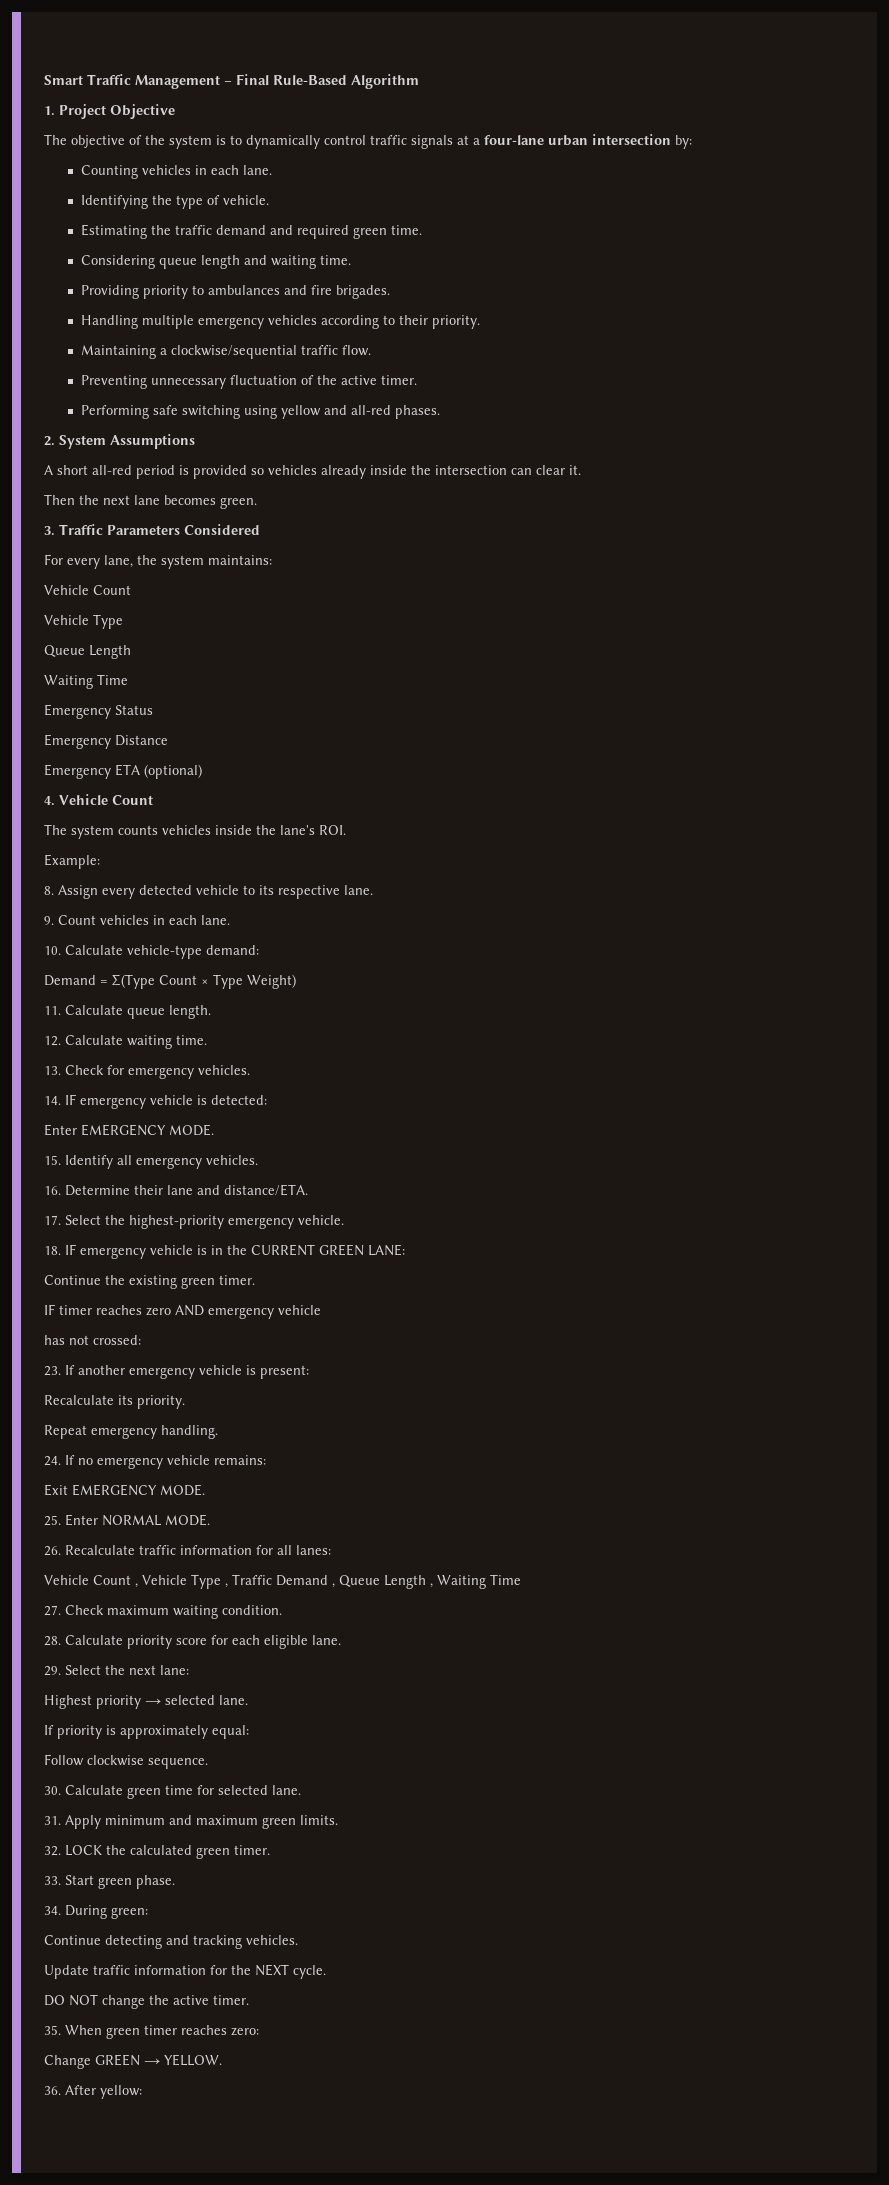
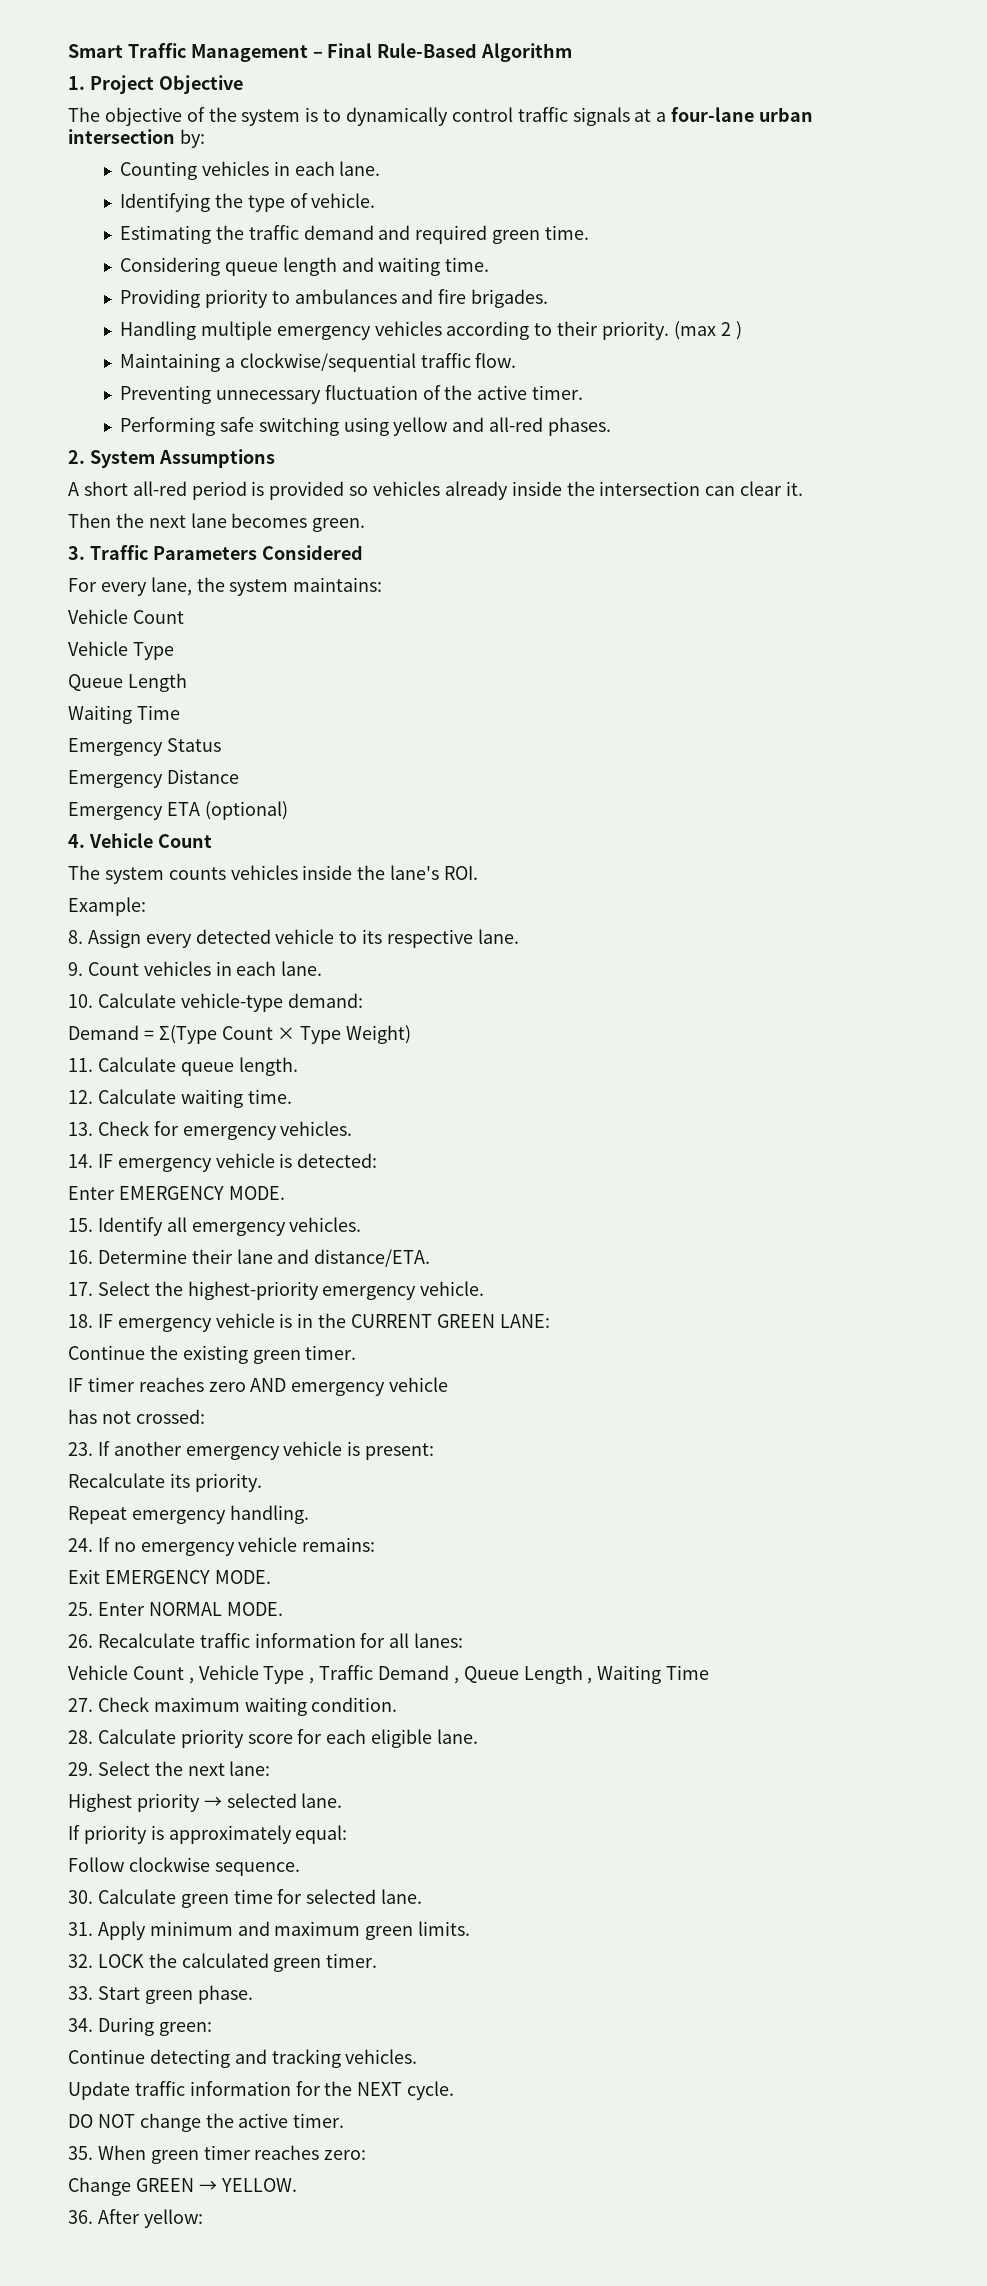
(480, 322) none -> [673,321,742,340] (max 2 )

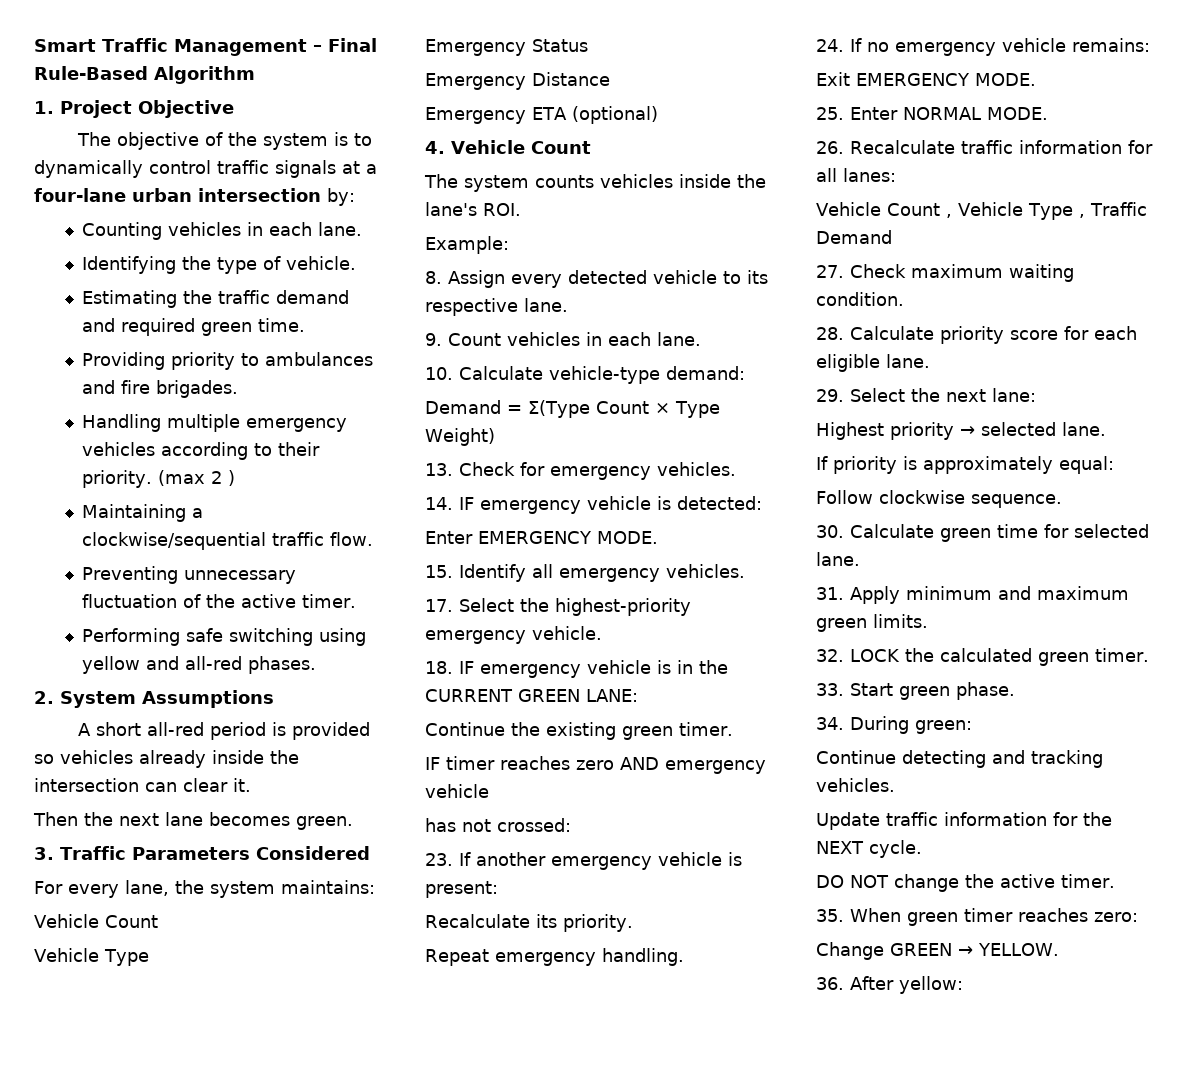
[119,257,490,276] // Considering queue length and waiting time. -> (306, 325) none
[68,673,187,692] [68,705,180,724] // Queue Length // Waiting Time -> (149, 957) none
[68,1057,298,1076] [68,1089,292,1108] // 11. Calculate queue length. // 12. Calculate waiting time. -> (495, 437) none
[68,1249,431,1267] // 16. Determine their lane and distance/ETA. -> (745, 571) none
[453,1665,710,1684] , Queue Length , Waiting Time -> (892, 237) none

